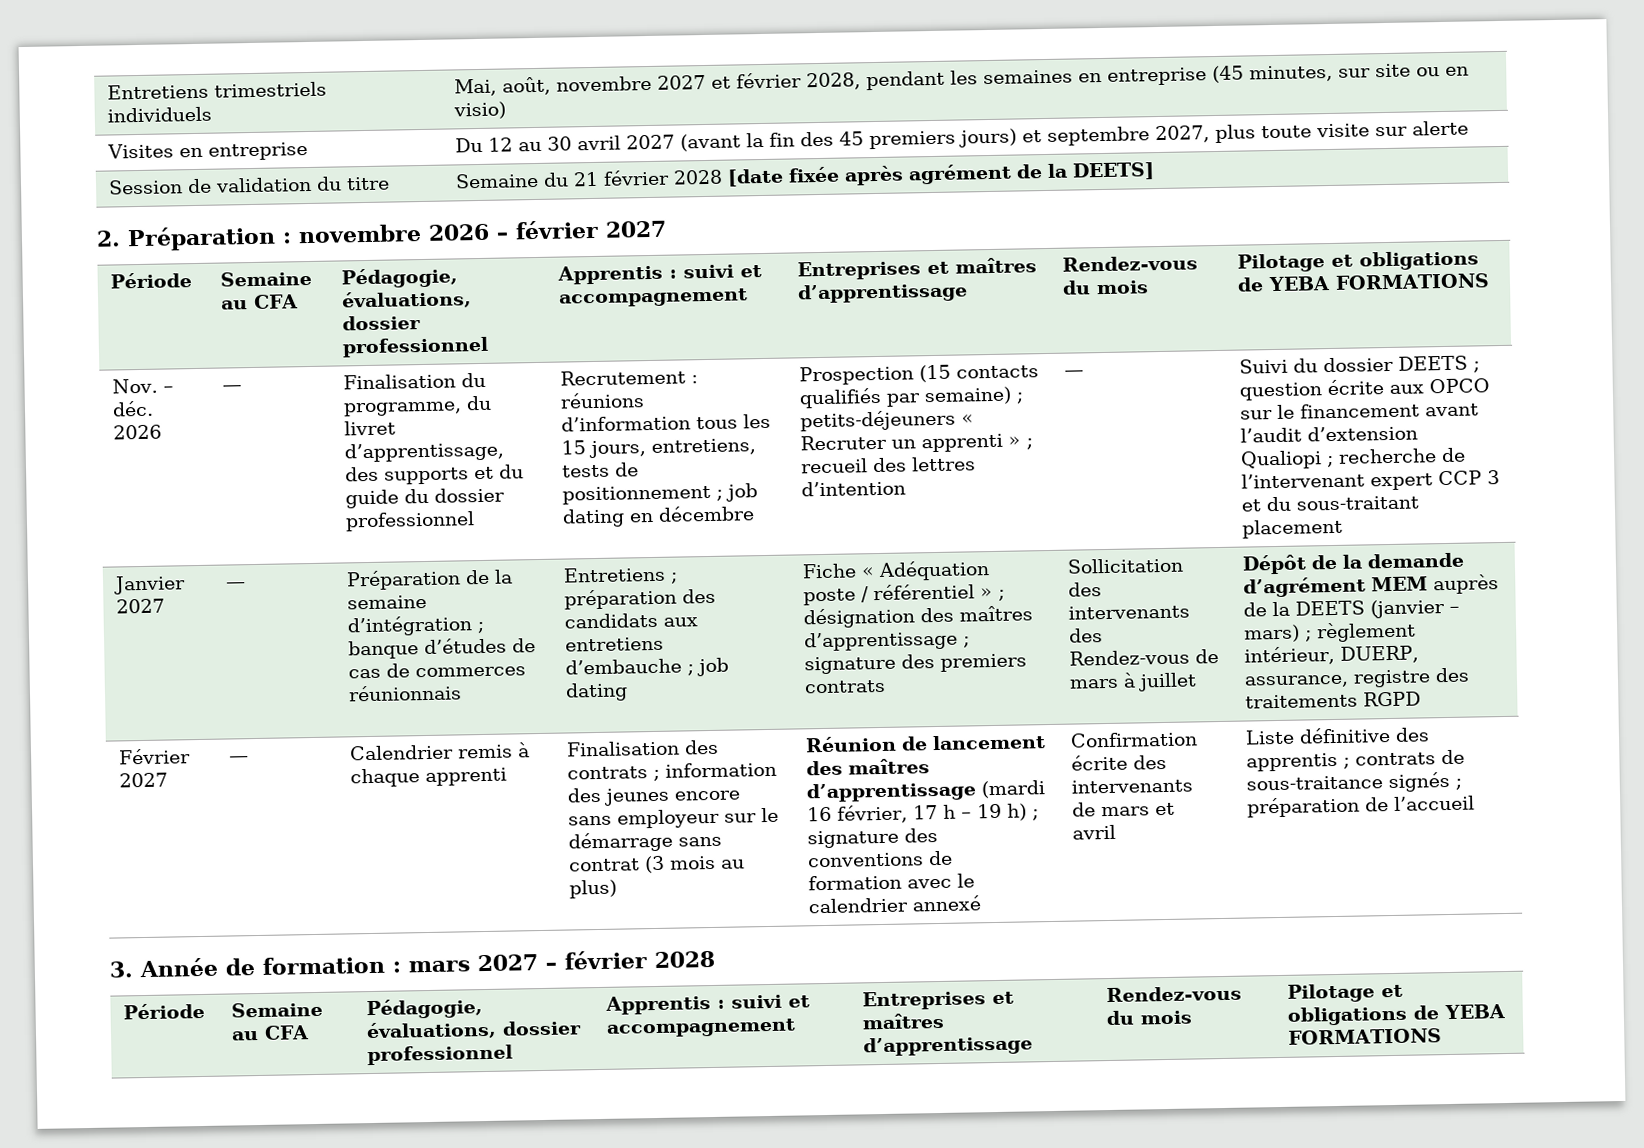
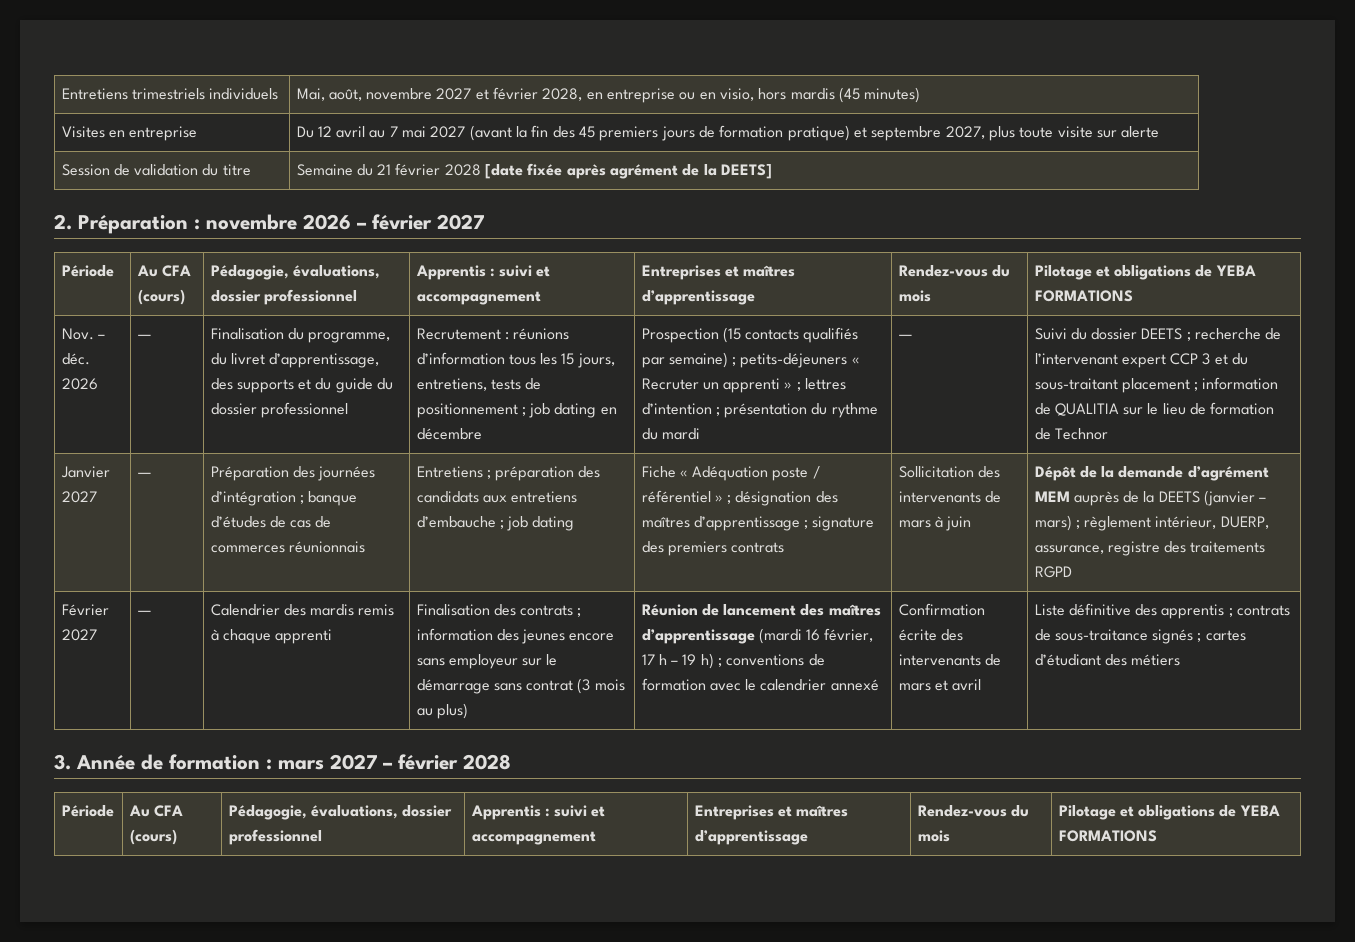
[866,63,1470,91] [453,101,507,120] pendant les semaines en entreprise (45 minutes, sur site ou en visio) -> [586,87,921,103] en entreprise ou en visio, hors mardis (45 minutes)
[518,135,622,152] au 30 avril -> [336,126,427,138] avril au 7 mai
[959,128,1018,148] jours) -> [661,125,850,141] jours de formation pratique)
[220,270,313,287] [221,294,299,310] Semaine au CFA -> [136,265,191,277] [137,289,185,305] Au CFA (cours)
[800,457,908,474] recueil des -> (801, 386) none
(907, 488) none -> [715,403,878,418] [641,428,700,440] ; présentation du rythme du mardi
[1239,378,1491,401] [1240,402,1480,420] [1240,425,1419,443] [1240,450,1335,470] question écrite aux OPCO sur le financement avant l’audit d’extension Qualiopi ; -> (1191, 336) none
(1344, 528) none -> [1194,377,1279,391] [1034,402,1275,416] [1034,428,1108,440] ; information de QUALITIA sur le lieu de formation de Technor
[465,569,514,585] [347,594,428,610] de la semaine -> [292,466,376,481] des journées
[1069,628,1104,643] [1069,649,1191,666] des Rendez-vous -> (981, 497) none
[1138,672,1198,692] juillet -> [946,516,972,531] juin
(455, 752) none -> [283,604,355,616] des mardis
[807,827,939,849] signature des -> (723, 662) none
[1247,795,1476,818] préparation de l’accueil -> [1205,630,1246,641] [1034,654,1181,666] cartes d’étudiant des métiers
[231,1001,324,1018] [231,1025,310,1041] Semaine au CFA -> [128,805,183,817] [129,829,177,845] Au CFA (cours)

